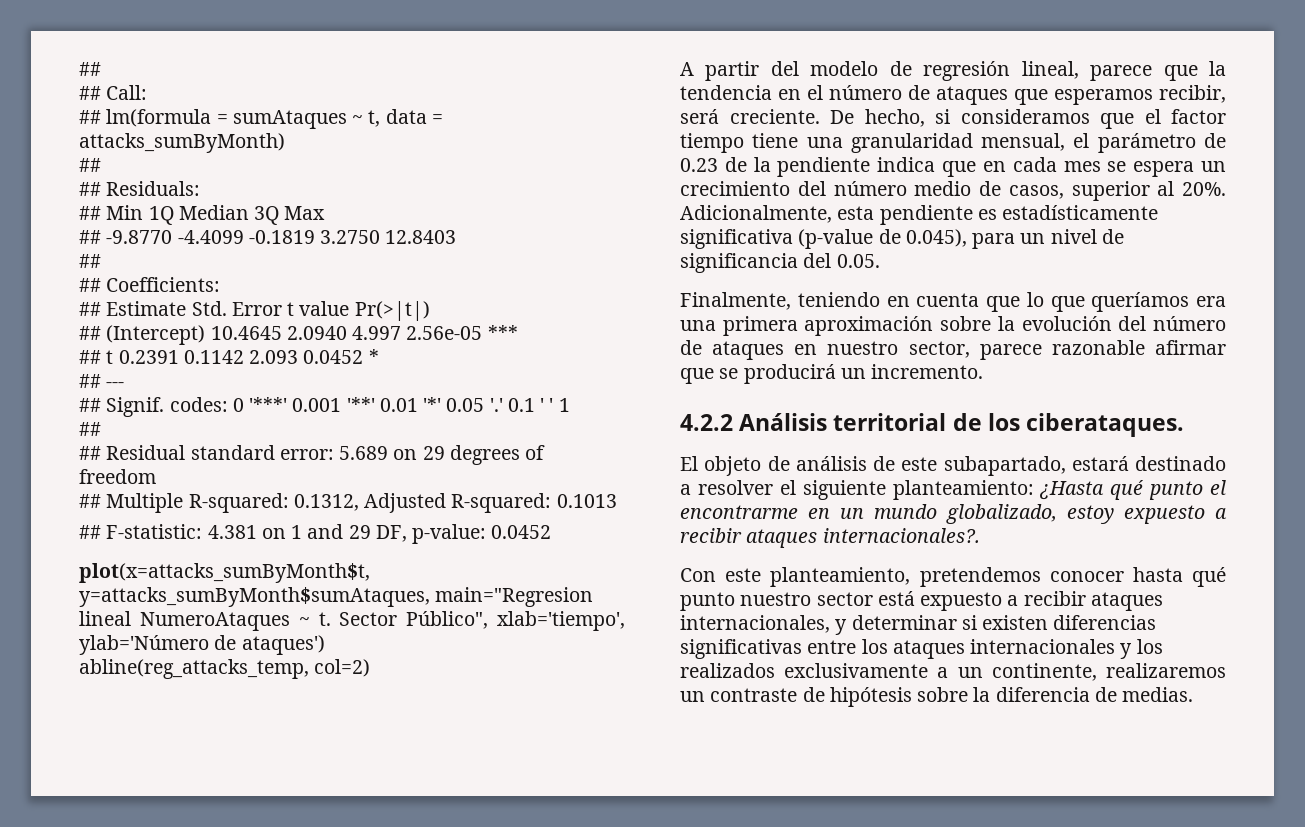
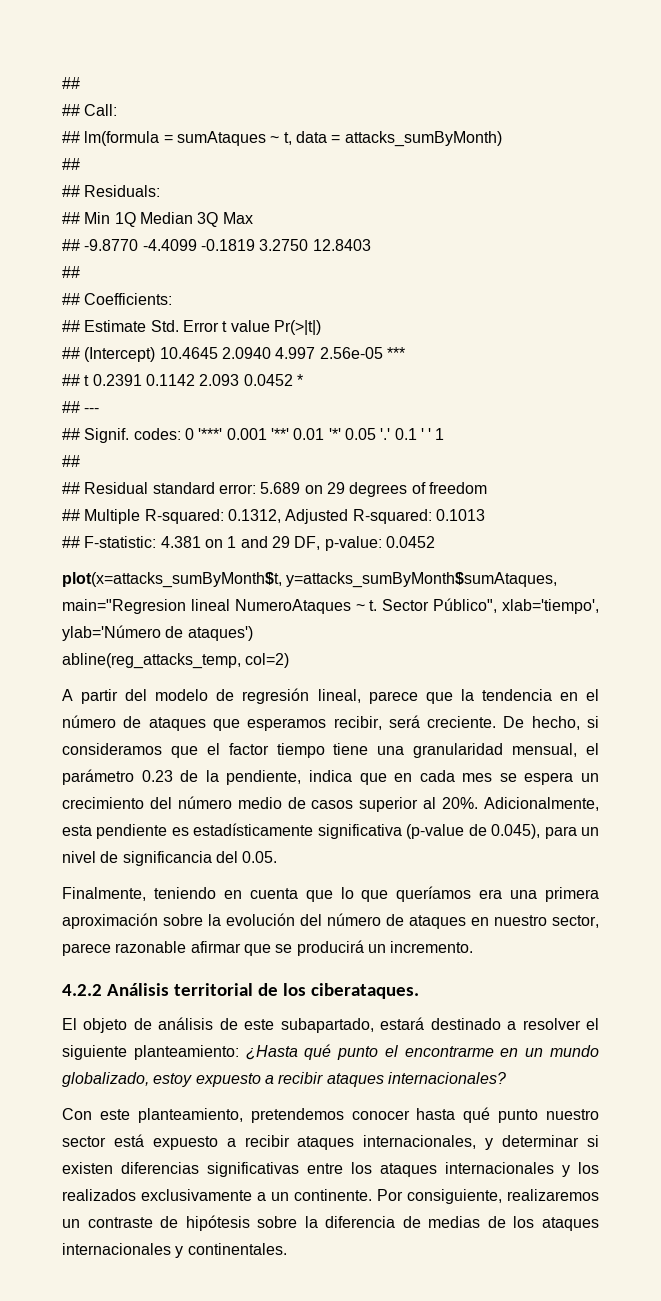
[1204,133,1226,148] de -> (134, 777) none
[777,157,871,177] pendiente -> [226,770,302,785] pendiente,
[1008,185,1064,199] casos, -> [311,800,354,809] casos
[822,528,980,543] internacionales?. -> [387,1072,506,1084] internacionales?
[991,663,1097,681] continente, -> [294,1189,502,1204] continente. Por consiguiente,
[1122,687,1194,702] medias. -> [428,1216,600,1231] [62,1243,287,1258] medias de los ataques internacionales y continentales.

